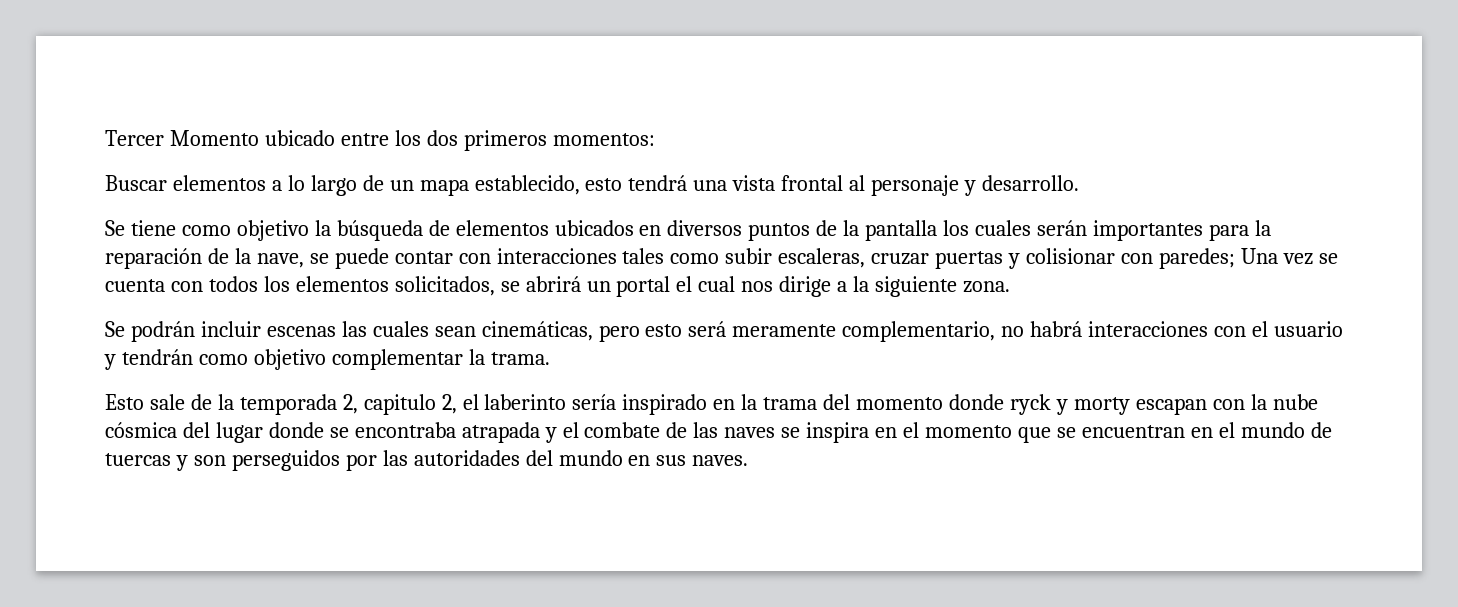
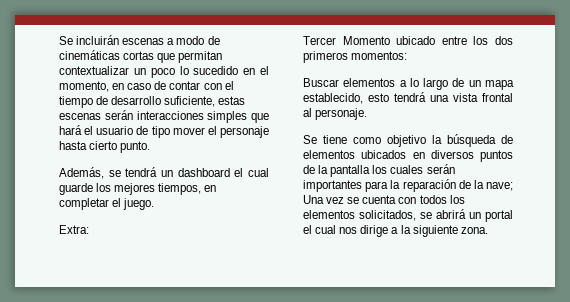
(105, 138) none -> [59,35,220,45] [59,50,223,63] [59,66,269,78] [59,81,234,92] [59,96,246,108] [59,110,269,123] [59,125,269,138] [59,141,151,153] [59,167,269,179] [59,183,217,195] [59,198,155,210] [59,225,89,234] Se incluirán escenas a modo de cinemáticas cortas que permitan contextualizar un poco lo sucedido en el momento, en caso de contar con el tiempo de desarrollo suficiente, estas escenas serán interacciones simples que hará el usuario de tipo mover el personaje hasta cierto punto. // Además, se tendrá un dashboard el cual guarde los mejores tiempos, en completar el juego. // Extra: //
[871,175,1079,196] personaje y desarrollo. -> [315,108,368,120] personaje.
[256,248,1235,269] nave, se puede contar con interacciones tales como subir escaleras, cruzar puertas y colisionar con paredes; -> [486,182,513,191] nave;
[105,321,1343,342] [104,349,550,370] [105,394,1318,415] [105,422,1332,443] [105,450,749,471] // Se podrán incluir escenas las cuales sean cinemáticas, pero esto será meramente complementario, no habrá interacciones con el usuario y tendrán como objetivo complementar la trama. // Esto sale de la temporada 2, capitulo 2, el laberinto sería inspirado en la trama del momento donde ryck y morty escapan con la nube cósmica del lugar donde se encontraba atrapada y el combate de las naves se inspira en el momento que se encuentran en el mundo de tuercas y son perseguidos por las autoridades del mundo en sus naves. -> (488, 230) none

